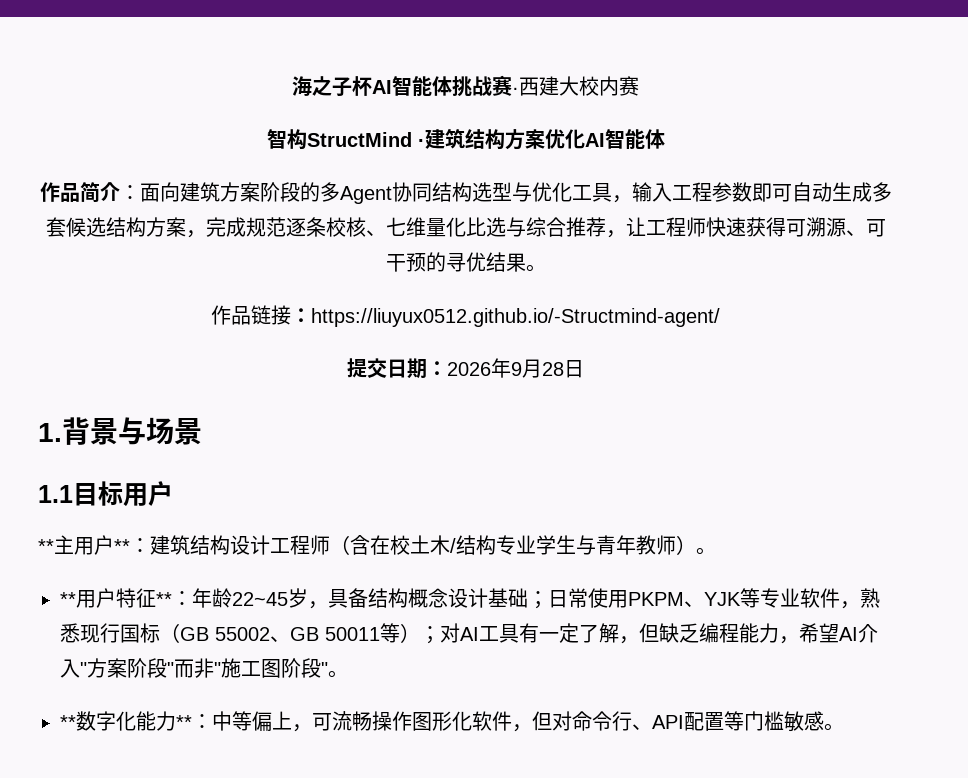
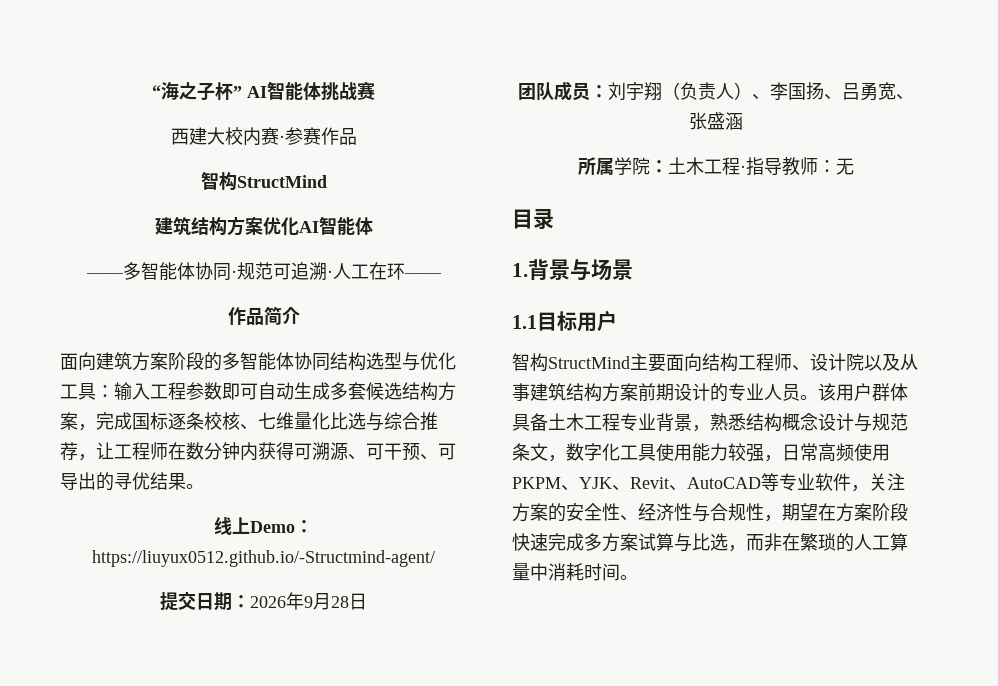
(292, 86) none -> [152,85,161,98] “
(372, 86) none -> [233,86,242,98] ”
[512,87,519,94] · -> (375, 90) //
[266,129,425,150] // 智构StructMind · -> [278,127,357,145] [200,171,327,191] ·参赛作品 // 智构StructMind //
(665, 139) none -> [85,262,442,281] // ——多智能体协同·规范可追溯·人工在环——
[119,185,140,200] ： -> (300, 315) //
[339,186,392,204] Agent -> [240,352,294,371] 智能体
[611,195,632,203] ， -> [96,385,114,398] ：
[245,217,286,237] 规范 -> [132,412,168,430] 国标
[705,217,746,237] 快速 -> [168,442,258,461] 在数分钟内
(426, 262) none -> [420,443,456,460] [60,472,96,490] 、可导出
[211,305,291,325] 作品链接 -> [214,517,295,535] 线上Demo
(584, 369) none -> [517,81,914,101] [688,112,743,130] [577,157,854,176] [512,208,554,230] // 团队成员：刘宇翔（负责人）、李国扬、吕勇宽、张盛涵 // 所属学院：土木工程·指导教师：无 // 目录
[38,535,716,555] [60,588,880,609] [60,623,878,644] [60,658,348,678] [60,711,824,732] **主用户**：建筑结构设计工程师（含在校土木/结构专业学生与青年教师）。 // **用户特征**：年龄22~45岁，具备结构概念设计基础；日常使用PKPM、YJK等专业软件，熟悉现行国标（GB 55002、GB 50011等）；对AI工具有一定了解，但缺乏编程能力，希望AI介入"方案阶段"而非"施工图阶段"。 // **数字化能力**：中等偏上，可流畅操作图形化软件，但对命令行、API配置等门槛敏感 -> [512,353,918,372] [512,383,908,402] [512,413,908,432] [512,443,890,462] [512,473,905,492] [512,503,908,522] [512,533,908,552] [512,563,620,581] 智构StructMind主要面向结构工程师、设计院以及从事建筑结构方案前期设计的专业人员。该用户群体具备土木工程专业背景，熟悉结构概念设计与规范条文，数字化工具使用能力较强，日常高频使用PKPM、YJK、Revit、AutoCAD等专业软件，关注方案的安全性、经济性与合规性，期望在方案阶段快速完成多方案试算与比选，而非在繁琐的人工算量中消耗时间

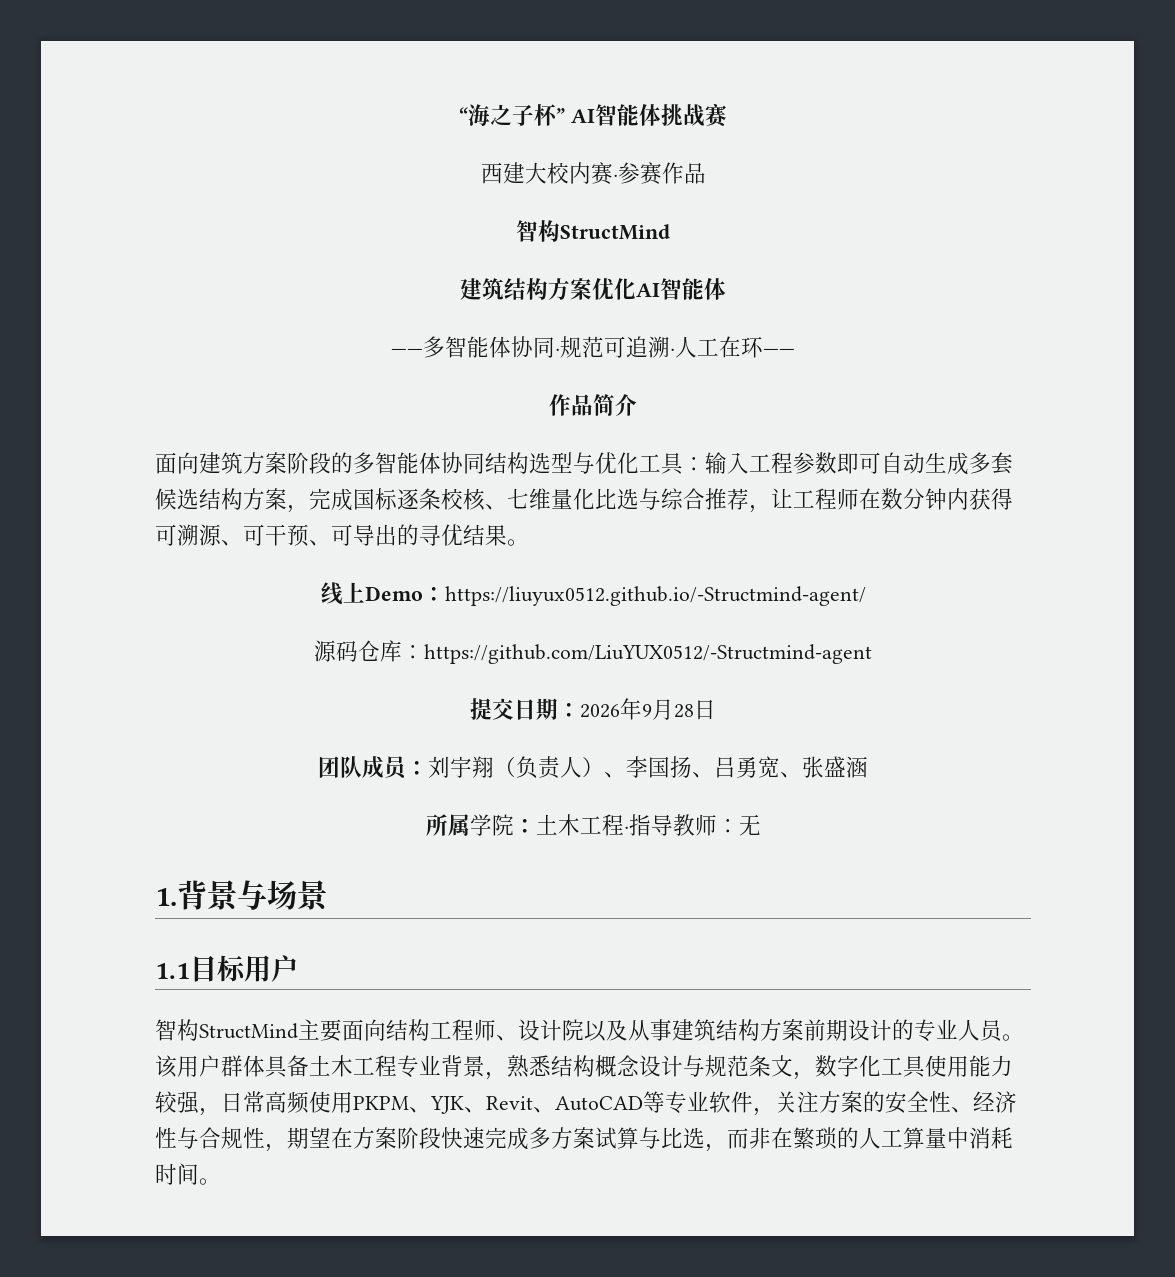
(435, 558) none -> [314,640,872,664] // 源码仓库：https://github.com/LiuYUX0512/-Structmind-agent
[512,208,554,230] // 目录 -> (761, 825) none

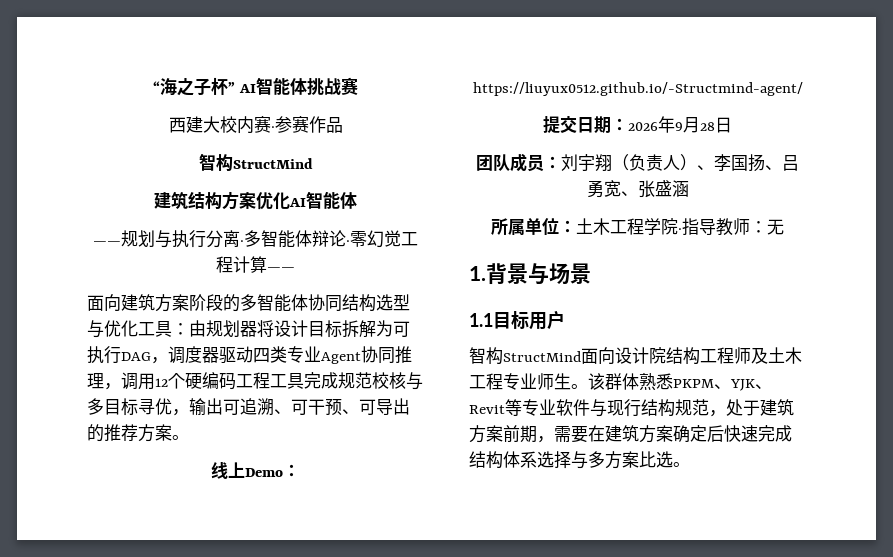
[423,336,795,358] [549,394,637,416] 多智能体协同·规范可追溯·人工在环—— // 作品简介 -> [121,230,418,248] [216,256,295,273] 规划与执行分离·多智能体辩论·零幻觉工程计算——
[705,452,1013,475] [155,488,1013,513] [155,524,222,546] 输入工程参数即可自动生成多套候选结构方案，完成国标逐条校核、七维量化比选与综合推荐，让工程师在数分钟内获得可溯源 -> [189,320,410,338] [87,346,412,364] [87,372,423,390] [87,398,274,416] 由规划器将设计目标拆解为可执行DAG，调度器驱动四类专业Agent协同推理，调用12个硬编码工程工具完成规范校核与多目标寻优，输出可追溯
[419,524,507,546] 寻优结果 -> [104,424,172,442] 推荐方案
[314,640,872,664] // 源码仓库：https://github.com/LiuYUX0512/-Structmind-agent -> (803, 89) none
[469,814,514,836] 学院 -> [525,218,559,235] 单位
(624, 825) none -> [644,218,678,235] 学院
[298,1019,1024,1042] [155,1055,1013,1080] [155,1091,353,1116] 主要面向结构工程师、设计院以及从事建筑结构方案前期设计的专业人员。该用户群体具备土木工程专业背景，熟悉结构概念设计与规范条文，数字化工具使用能力较强，日常高频使用 -> [581,347,802,365] [469,373,673,391] 面向设计院结构工程师及土木工程专业师生。该群体熟悉
[533,1096,643,1113] 、AutoCAD -> (505, 409) none
[753,1091,1017,1116] [155,1127,1013,1152] [155,1163,199,1185] ，关注方案的安全性、经济性与合规性，期望在方案阶段快速完成多方案试算与比选，而非在繁琐的人工算量中消耗时间 -> [590,399,794,417] [469,425,792,443] [469,451,673,469] 与现行结构规范，处于建筑方案前期，需要在建筑方案确定后快速完成结构体系选择与多方案比选

